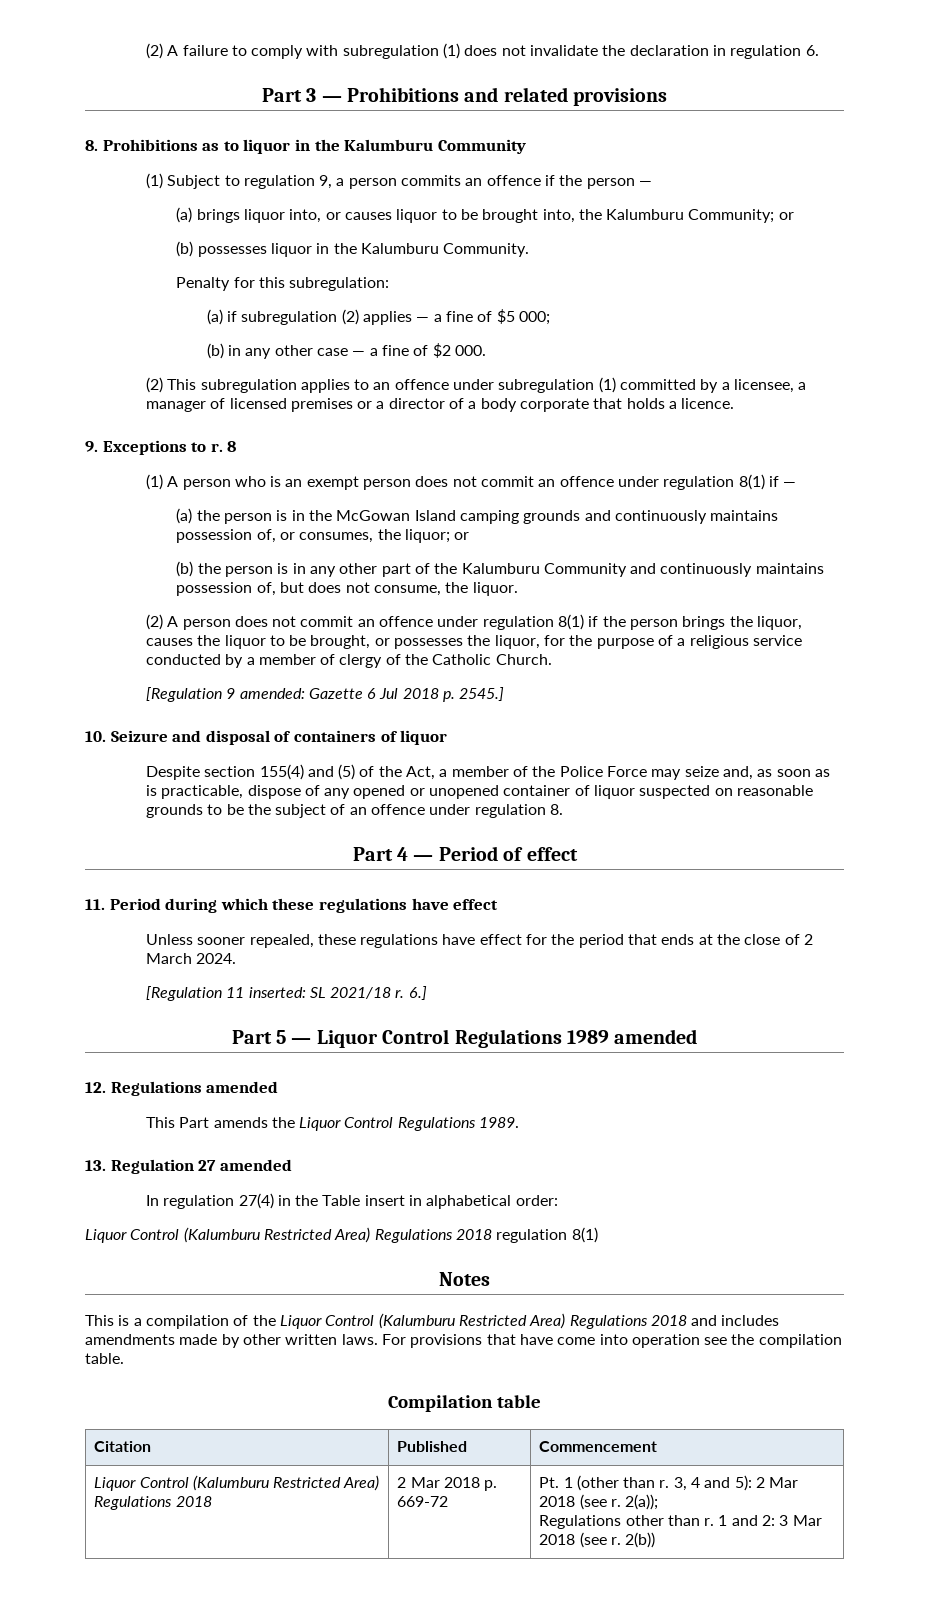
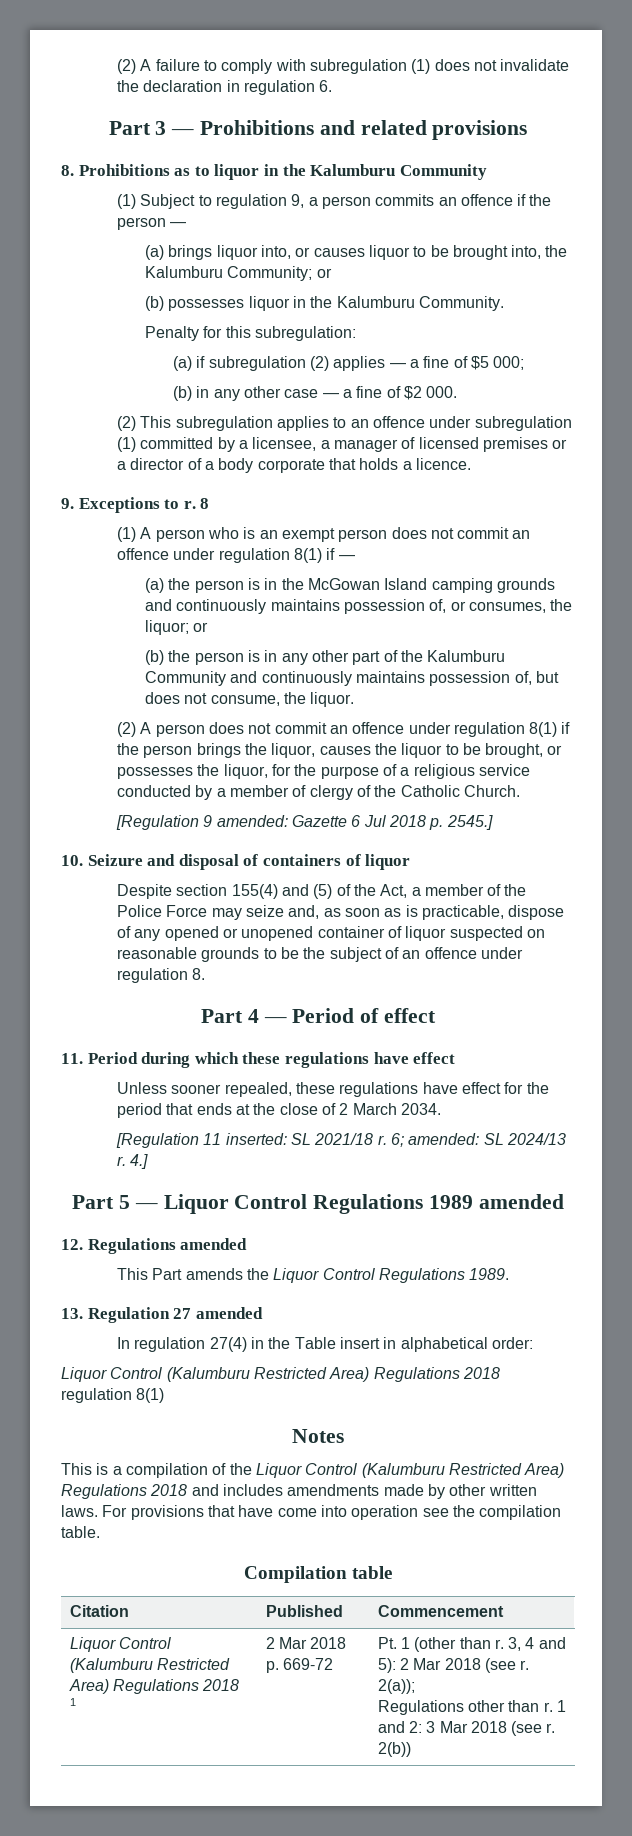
[196,953,237,964] 2024. -> [400,1103,441,1115] 2034.
[408,986,427,1000] 6.] -> [390,1133,566,1147] [116,1154,149,1169] 6; amended: SL 2024/13 r. 4.]
(212, 1501) none -> [69,1698,76,1706] 1

